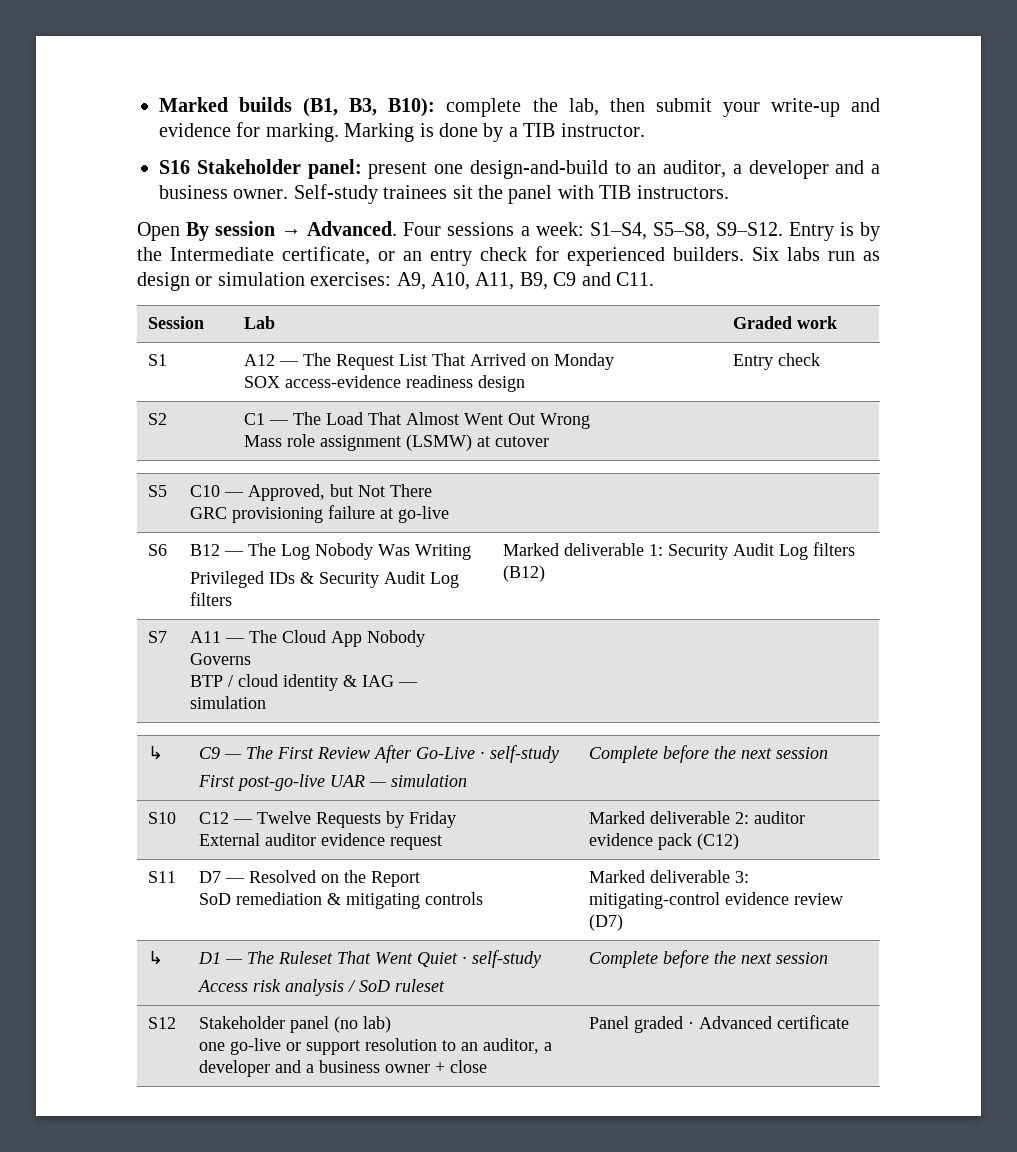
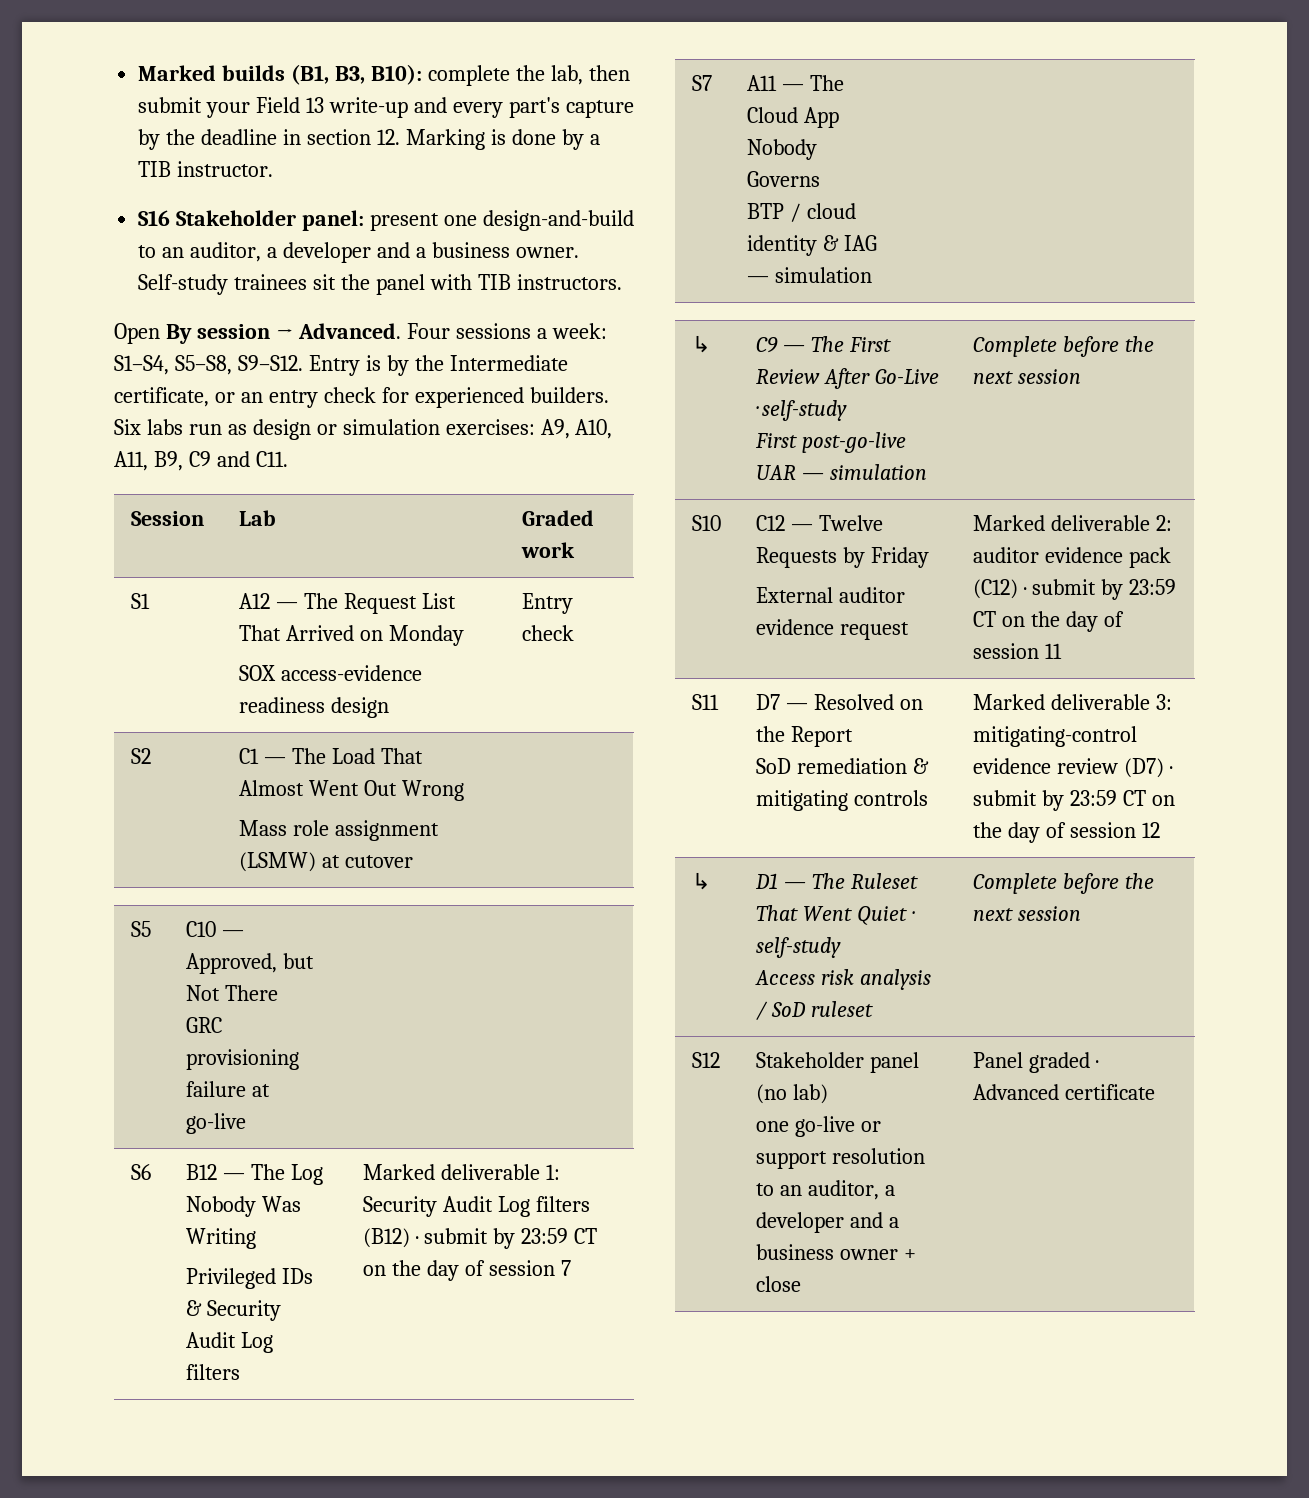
[770,98,881,117] [159,122,339,142] write-up and evidence for marking. -> [256,97,634,118] [138,129,400,150] Field 13 write-up and every part's capture by the deadline in section 12.
(546, 573) none -> [416,1228,597,1249] [363,1260,571,1281] · submit by 23:59 CT on the day of session 7
(740, 841) none -> [1024,579,1176,600] [973,611,1124,632] [973,643,1063,659] · submit by 23:59 CT on the day of session 11
(624, 922) none -> [1169,766,1173,774] [973,790,1175,811] [973,822,1160,843] · submit by 23:59 CT on the day of session 12

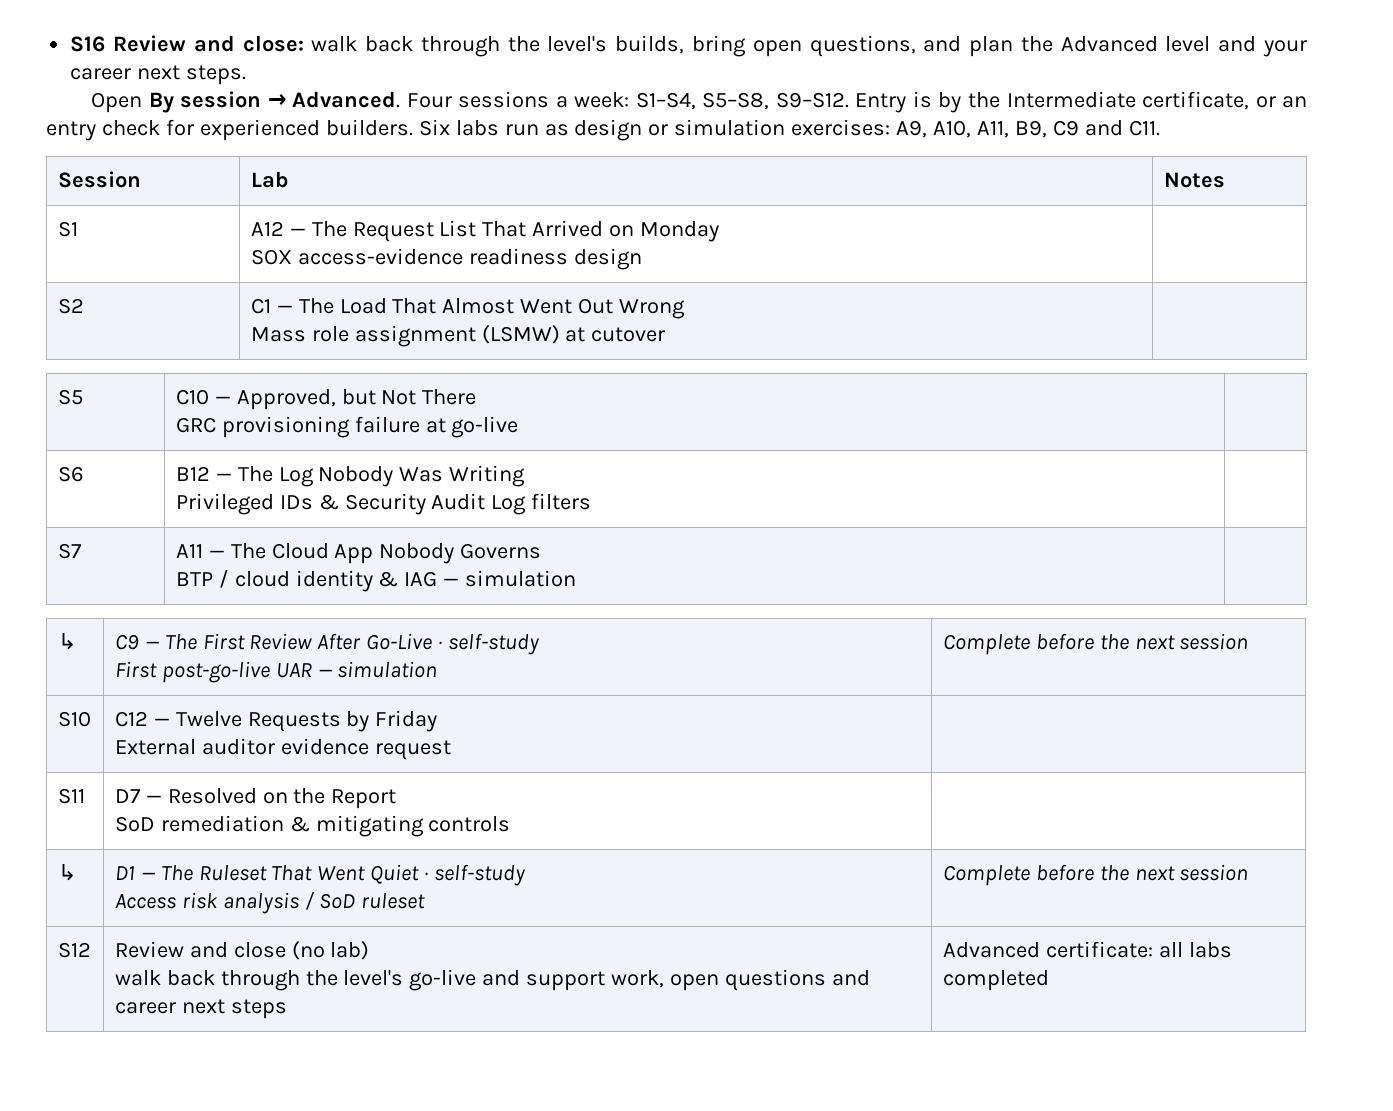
[138,64,630,86] [138,97,634,118] [138,129,600,150] [138,161,274,177] [138,210,634,231] [138,242,579,263] [138,274,622,295] Marked builds (B1, B3, B10): complete the lab, then submit your Field 13 write-up and every part's capture by the deadline in section 12. Marking is done by a TIB instructor. // S16 Stakeholder panel: present one design-and-build to an auditor, a developer and a business owner. Self-study trainees sit the panel with TIB instructors. -> [70,35,1308,57] [70,65,247,85] S16 Review and close: walk back through the level's builds, bring open questions, and plan the Advanced level and your career next steps.
[522,510,595,526] [521,542,576,558] Graded work -> [1163,172,1225,188] Notes
[522,593,574,614] [522,625,575,641] Entry check -> (642, 259) none
[363,1164,560,1180] [363,1196,590,1217] [363,1228,597,1249] [363,1260,571,1281] Marked deliverable 1: Security Audit Log filters (B12) · submit by 23:59 CT on the day of session 7 -> (592, 501) none
[973,515,1172,531] [973,547,1171,568] [973,579,1176,600] [973,611,1124,632] [973,643,1063,659] Marked deliverable 2: auditor evidence pack (C12) · submit by 23:59 CT on the day of session 11 -> (451, 750) none
[973,694,1172,710] [973,726,1138,747] [973,758,1173,778] [973,790,1175,811] [973,822,1160,843] Marked deliverable 3: mitigating-control evidence review (D7) · submit by 23:59 CT on the day of session 12 -> (511, 824) none
[756,1052,920,1073] Stakeholder panel -> [114,941,286,958] Review and close
[756,1116,881,1137] [756,1148,926,1169] [756,1180,895,1200] [756,1212,899,1233] [756,1244,916,1260] [756,1276,802,1292] [973,1052,1099,1073] [973,1084,1156,1100] one go-live or support resolution to an auditor, a developer and a business owner + close | Panel graded · Advanced certificate -> [114,969,871,991] [114,999,287,1019] [942,941,1232,958] [942,970,1049,991] walk back through the level's go-live and support work, open questions and career next steps | Advanced certificate: all labs completed

